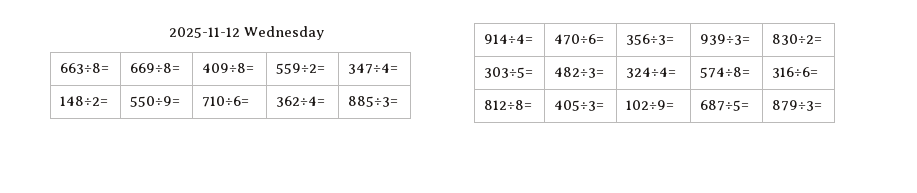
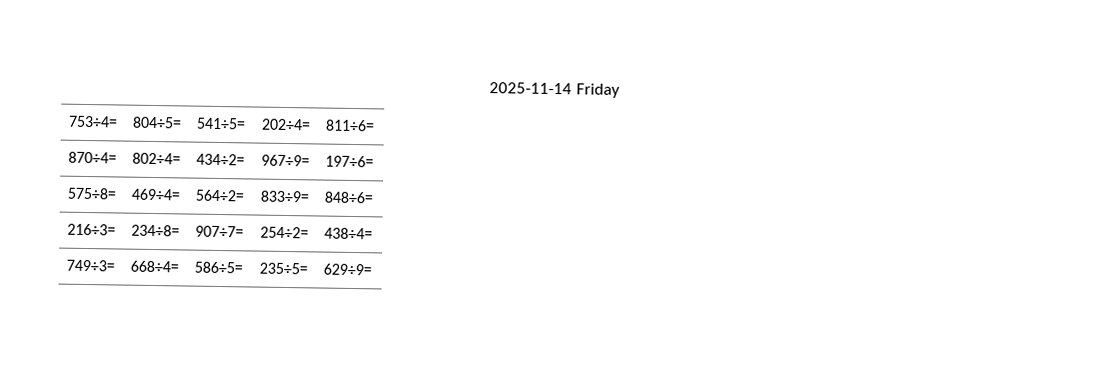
[169,26,324,40] [60,63,110,74] [130,63,181,73] [202,63,255,73] [276,63,326,74] [348,63,399,74] [60,96,109,106] [130,96,181,107] [202,96,250,107] [276,96,326,107] [348,96,399,107] [484,34,534,44] [554,34,605,45] [626,34,675,45] [700,34,751,45] [772,34,823,45] [484,67,534,78] [554,67,605,78] [626,67,677,78] [700,67,751,78] [772,67,819,78] [484,100,533,110] [554,100,605,111] [626,100,675,110] [700,100,750,111] [772,100,823,111] 2025-11-12 Wednesday // 663÷8= | 669÷8= | 409÷8= | 559÷2= | 347÷4= // 148÷2= | 550÷9= | 710÷6= | 362÷4= | 885÷3= // 914÷4= | 470÷6= | 356÷3= | 939÷3= | 830÷2= // 303÷5= | 482÷3= | 324÷4= | 574÷8= | 316÷6= // 812÷8= | 405÷3= | 102÷9= | 687÷5= | 879÷3= -> [489,82,620,98] [67,115,118,128] [131,116,182,129] [195,117,246,130] [260,118,311,131] [324,119,375,132] [67,151,117,164] [131,152,181,165] [195,153,245,166] [260,154,310,167] [324,155,374,168] [66,187,117,200] [130,188,180,201] [194,189,244,202] [259,190,309,203] [323,191,373,204] [66,223,116,236] [130,224,180,237] [194,225,244,238] [259,226,309,239] [323,227,373,240] [65,259,115,272] [129,260,179,273] [193,261,243,274] [258,262,308,275] [322,263,372,276] 2025-11-14 Friday // 753÷4= | 804÷5= | 541÷5= | 202÷4= | 811÷6= // 870÷4= | 802÷4= | 434÷2= | 967÷9= | 197÷6= // 575÷8= | 469÷4= | 564÷2= | 833÷9= | 848÷6= // 216÷3= | 234÷8= | 907÷7= | 254÷2= | 438÷4= // 749÷3= | 668÷4= | 586÷5= | 235÷5= | 629÷9=

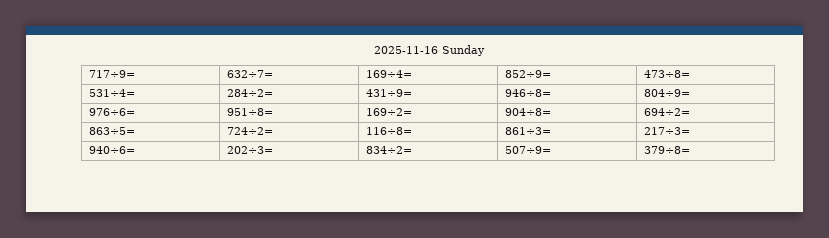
[489,82,620,98] [67,115,118,128] [131,116,182,129] [195,117,246,130] [260,118,311,131] [324,119,375,132] [67,151,117,164] [131,152,181,165] [195,153,245,166] [260,154,310,167] [324,155,374,168] [66,187,117,200] [130,188,180,201] [194,189,244,202] [259,190,309,203] [323,191,373,204] [66,223,116,236] [130,224,180,237] [194,225,244,238] [259,226,309,239] [323,227,373,240] [65,259,115,272] [129,260,179,273] [193,261,243,274] [258,262,308,275] [322,263,372,276] 2025-11-14 Friday // 753÷4= | 804÷5= | 541÷5= | 202÷4= | 811÷6= // 870÷4= | 802÷4= | 434÷2= | 967÷9= | 197÷6= // 575÷8= | 469÷4= | 564÷2= | 833÷9= | 848÷6= // 216÷3= | 234÷8= | 907÷7= | 254÷2= | 438÷4= // 749÷3= | 668÷4= | 586÷5= | 235÷5= | 629÷9= -> [373,45,485,56] [88,70,135,78] [226,70,273,78] [365,70,412,78] [504,70,551,78] [643,70,690,78] [88,89,135,97] [226,89,273,97] [365,89,412,97] [504,89,551,97] [643,89,690,97] [88,108,135,116] [226,108,273,116] [365,108,412,116] [504,108,551,116] [643,108,690,116] [88,127,135,135] [226,127,273,135] [365,127,412,135] [504,127,551,135] [643,127,690,135] [88,146,135,154] [226,146,273,154] [365,146,412,154] [504,146,551,154] [643,146,690,154] 2025-11-16 Sunday // 717÷9= | 632÷7= | 169÷4= | 852÷9= | 473÷8= // 531÷4= | 284÷2= | 431÷9= | 946÷8= | 804÷9= // 976÷6= | 951÷8= | 169÷2= | 904÷8= | 694÷2= // 863÷5= | 724÷2= | 116÷8= | 861÷3= | 217÷3= // 940÷6= | 202÷3= | 834÷2= | 507÷9= | 379÷8=

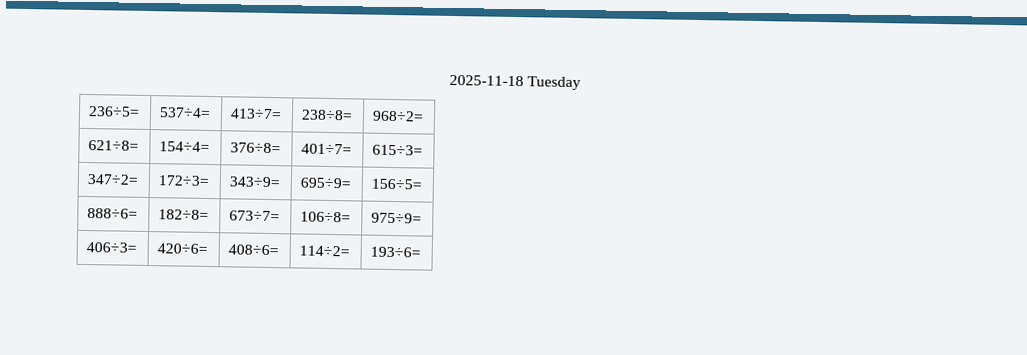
[373,45,485,56] [88,70,135,78] [226,70,273,78] [365,70,412,78] [504,70,551,78] [643,70,690,78] [88,89,135,97] [226,89,273,97] [365,89,412,97] [504,89,551,97] [643,89,690,97] [88,108,135,116] [226,108,273,116] [365,108,412,116] [504,108,551,116] [643,108,690,116] [88,127,135,135] [226,127,273,135] [365,127,412,135] [504,127,551,135] [643,127,690,135] [88,146,135,154] [226,146,273,154] [365,146,412,154] [504,146,551,154] [643,146,690,154] 2025-11-16 Sunday // 717÷9= | 632÷7= | 169÷4= | 852÷9= | 473÷8= // 531÷4= | 284÷2= | 431÷9= | 946÷8= | 804÷9= // 976÷6= | 951÷8= | 169÷2= | 904÷8= | 694÷2= // 863÷5= | 724÷2= | 116÷8= | 861÷3= | 217÷3= // 940÷6= | 202÷3= | 834÷2= | 507÷9= | 379÷8= -> [448,74,582,91] [88,106,141,117] [159,107,212,119] [230,108,283,120] [301,109,354,121] [372,110,425,122] [88,140,140,151] [159,141,211,153] [230,142,282,154] [301,143,353,155] [372,144,424,156] [87,174,139,185] [158,175,210,187] [229,176,281,188] [300,177,352,189] [371,178,423,190] [87,208,139,219] [158,209,210,221] [229,210,281,222] [300,211,352,223] [371,212,423,224] [86,242,138,253] [157,243,209,255] [228,244,280,256] [299,245,351,257] [370,246,422,258] 2025-11-18 Tuesday // 236÷5= | 537÷4= | 413÷7= | 238÷8= | 968÷2= // 621÷8= | 154÷4= | 376÷8= | 401÷7= | 615÷3= // 347÷2= | 172÷3= | 343÷9= | 695÷9= | 156÷5= // 888÷6= | 182÷8= | 673÷7= | 106÷8= | 975÷9= // 406÷3= | 420÷6= | 408÷6= | 114÷2= | 193÷6=

